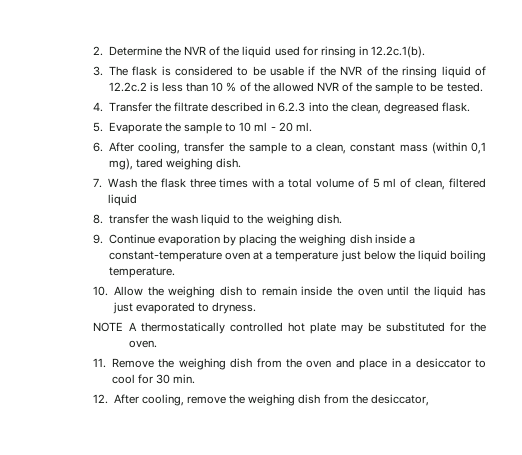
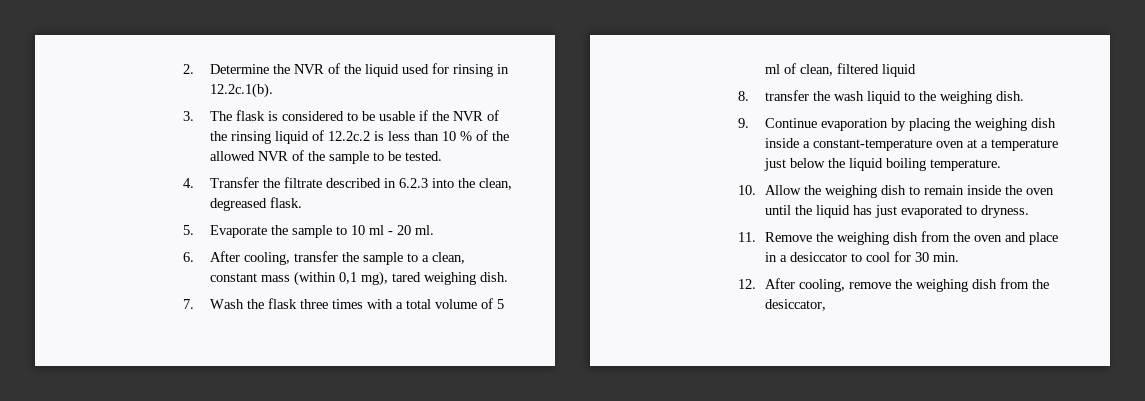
[93,322,486,334] [128,340,157,348] // NOTE A thermostatically controlled hot plate may be substituted for the oven. -> (1030, 211) none

